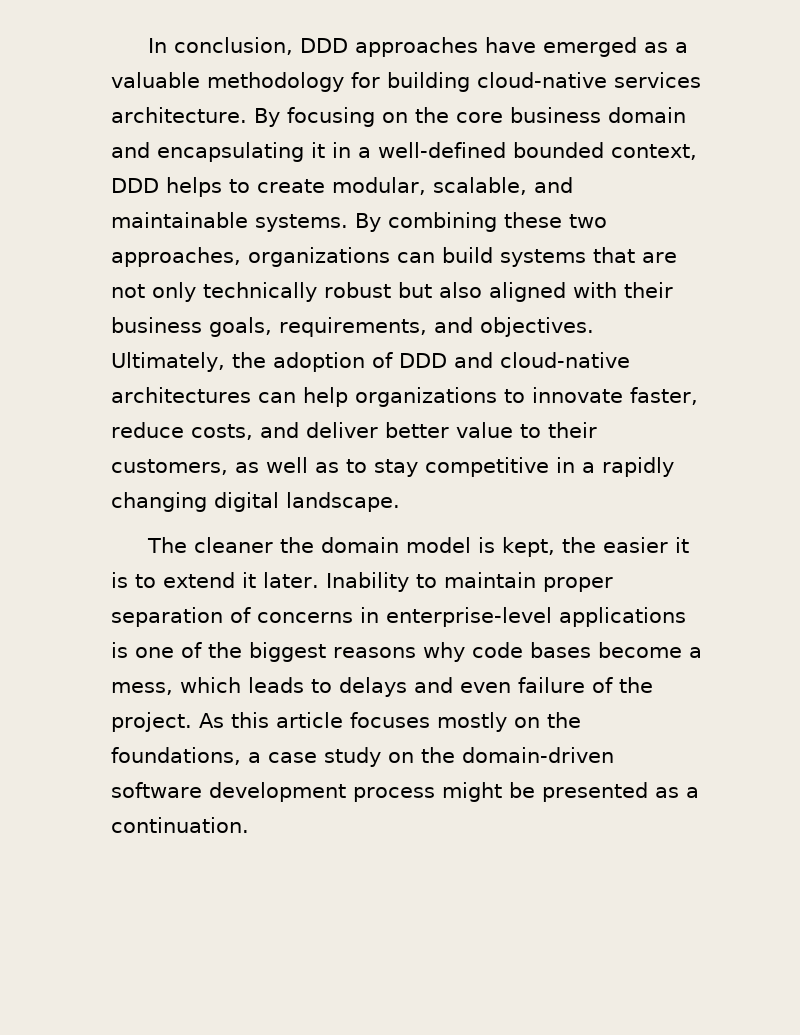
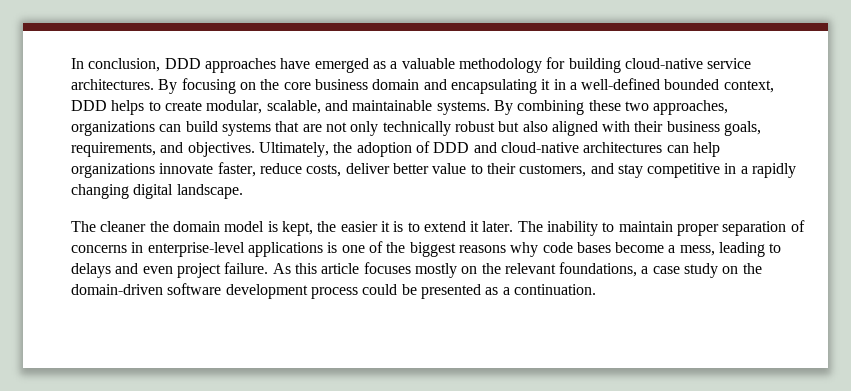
[614,72,701,88] [111,107,247,123] services architecture. -> [707,58,752,69] [71,79,154,90] service architectures.
[504,389,525,403] to -> (155, 170) none
[260,422,299,438] and -> (342, 170) none
[235,457,367,473] as well as to -> [590,163,614,174] and
[325,572,409,592] Inability -> [517,221,599,236] The inability
[180,677,304,693] which leads -> [719,242,766,257] leading
[518,677,653,693] [111,712,192,732] failure of the project. -> [176,262,269,278] project failure.
(581, 720) none -> [504,263,556,274] relevant
[442,782,502,802] might -> [362,284,398,295] could

